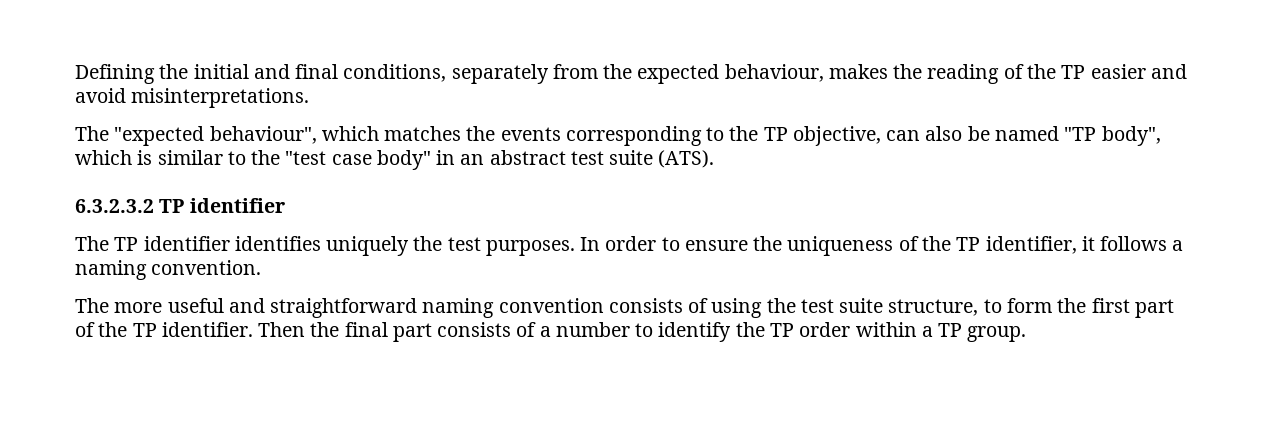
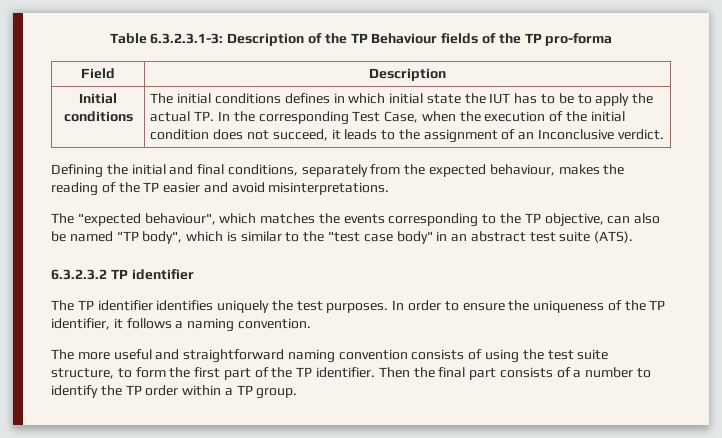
(75, 74) none -> [109,33,613,46] [81,68,115,79] [369,68,446,81] [79,93,117,104] [63,111,133,122] [150,93,654,106] [150,111,625,125] [150,129,664,143] Table 6.3.2.3.1-3: Description of the TP Behaviour fields of the TP pro-forma // Field | Description // Initial conditions | The initial conditions defines in which initial state the IUT has to be to apply the actual TP. In the corresponding Test Case, when the execution of the initial condition does not succeed, it leads to the assignment of an Inconclusive verdict. //

